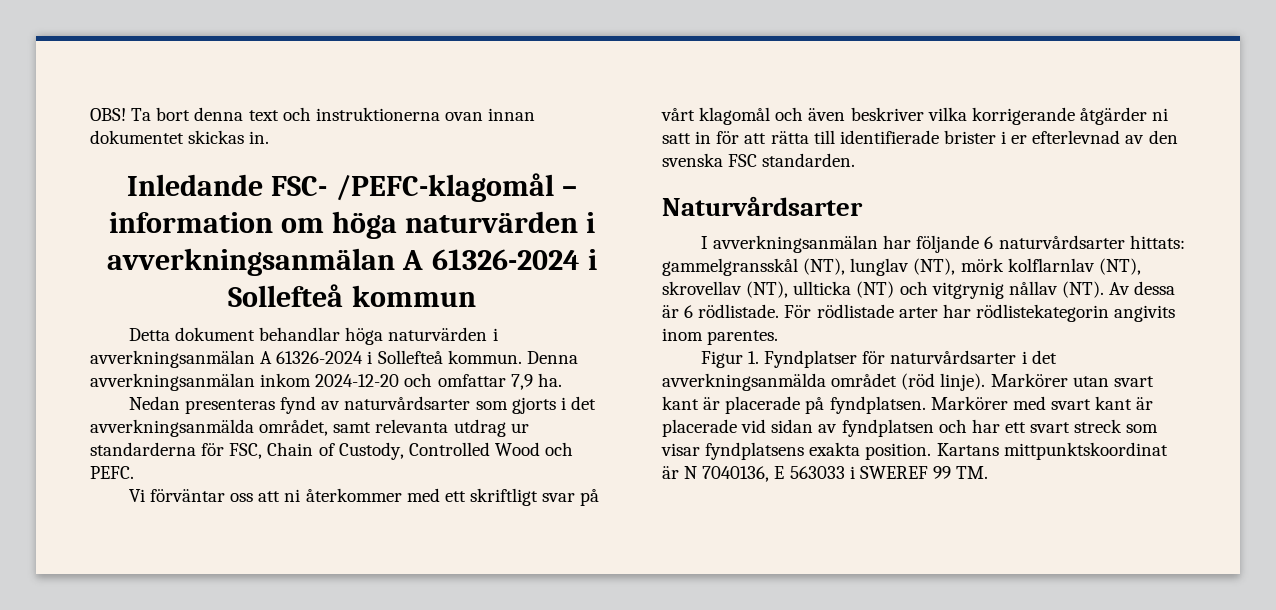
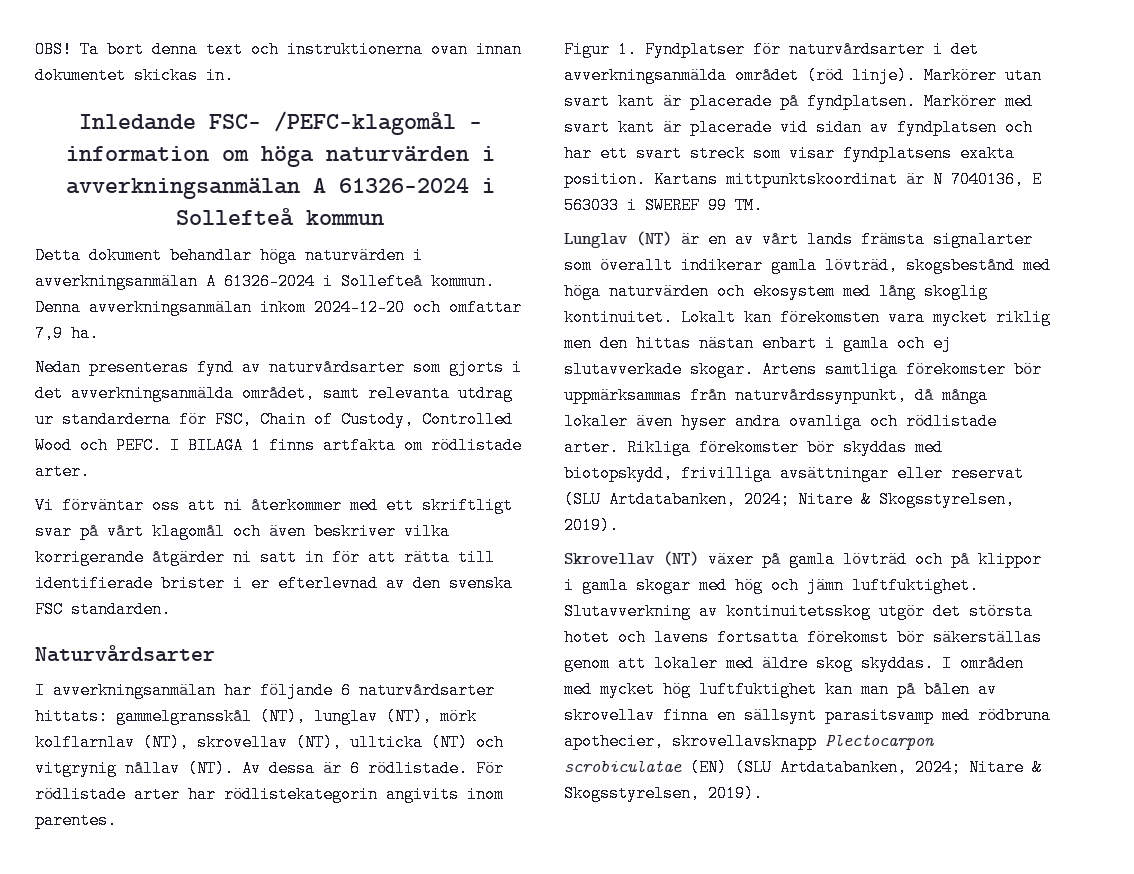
(134, 472) none -> [170,437,522,454] [35,463,90,480] I BILAGA 1 finns artfakta om rödlistade arter.
(989, 472) none -> [564,231,1033,248] [564,257,1051,274] [564,283,988,300] [564,309,1051,326] [564,335,952,352] [564,361,1042,378] [564,387,988,404] [564,413,997,430] [564,439,943,456] [564,465,1024,482] [564,491,1015,508] [564,517,619,534] [564,551,1042,568] [564,577,979,594] [564,603,1033,620] [564,629,1042,646] [564,655,1024,672] [564,681,997,698] [564,707,1051,724] [564,733,934,750] [564,759,1042,776] [564,785,763,802] // Lunglav (NT) är en av vårt lands främsta signalarter som överallt indikerar gamla lövträd, skogsbestånd med höga naturvärden och ekosystem med lång skoglig kontinuitet. Lokalt kan förekomsten vara mycket riklig men den hittas nästan enbart i gamla och ej slutavverkade skogar. Artens samtliga förekomster bör uppmärksammas från naturvårdssynpunkt, då många lokaler även hyser andra ovanliga och rödlistade arter. Rikliga förekomster bör skyddas med biotopskydd, frivilliga avsättningar eller reservat (SLU Artdatabanken, 2024; Nitare & Skogsstyrelsen, 2019). // Skrovellav (NT) växer på gamla lövträd och på klippor i gamla skogar med hög och jämn luftfuktighet. Slutavverkning av kontinuitetsskog utgör det största hotet och lavens fortsatta förekomst bör säkerställas genom att lokaler med äldre skog skyddas. I områden med mycket hög luftfuktighet kan man på bålen av skrovellav finna en sällsynt parasitsvamp med rödbruna apothecier, skrovellavsknapp Plectocarpon scrobiculatae (EN) (SLU Artdatabanken, 2024; Nitare & Skogsstyrelsen, 2019).

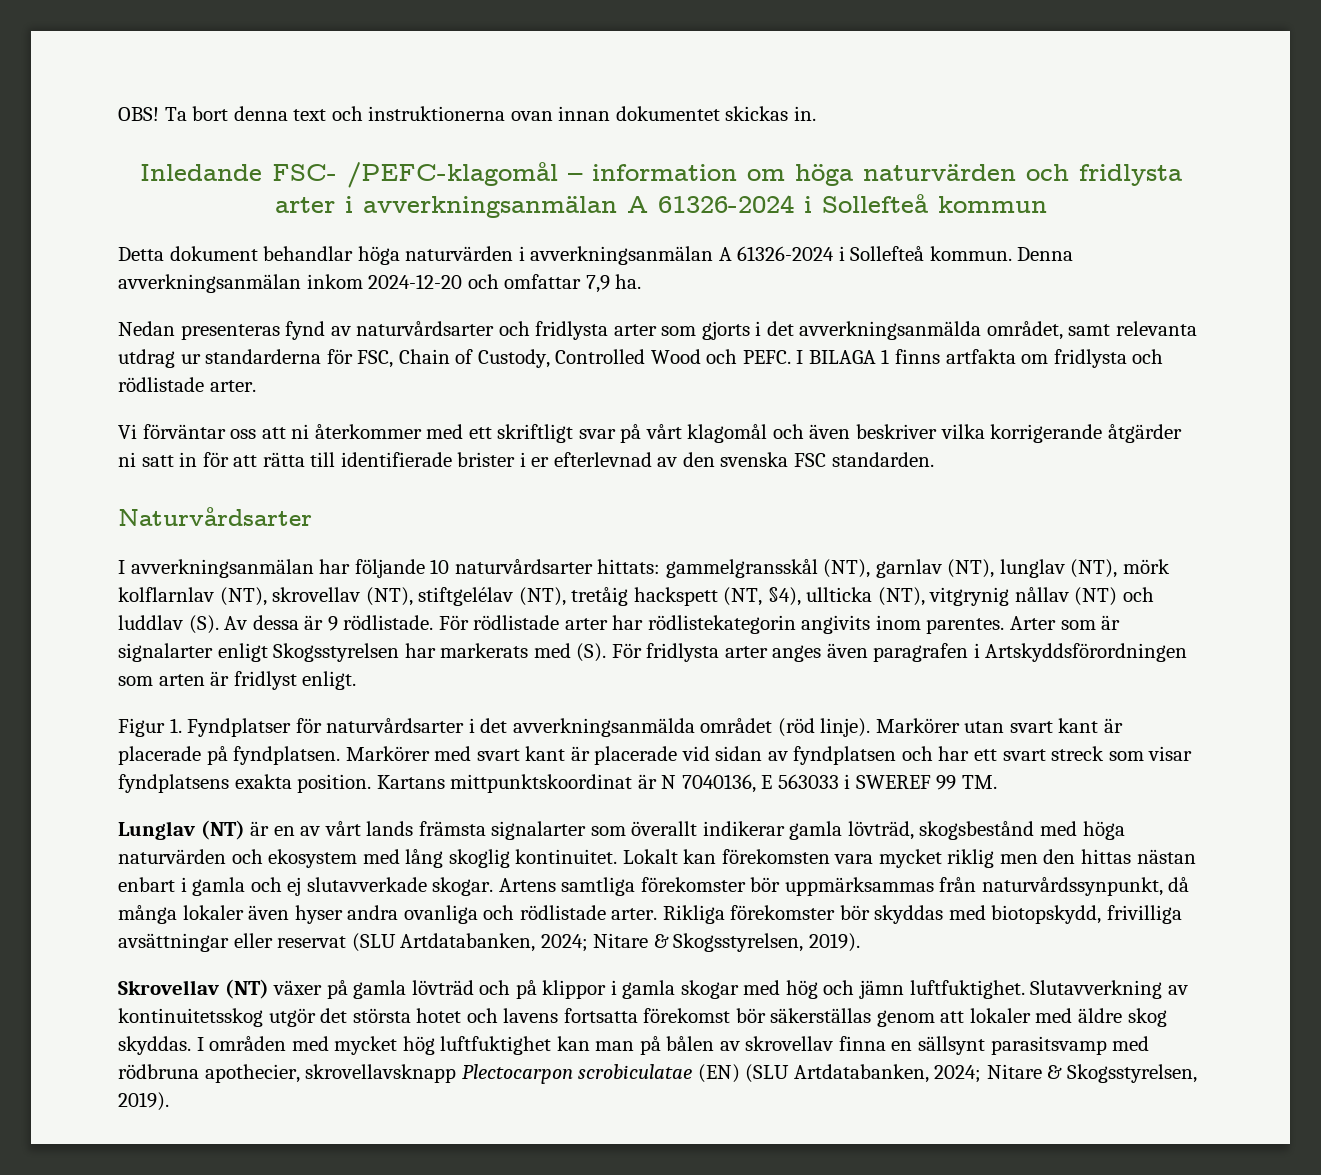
(469, 154) none -> [1025,164,1182,186] [274,197,335,213] och fridlysta arter
(405, 367) none -> [498,321,657,340] och fridlysta arter
(423, 445) none -> [1053,349,1164,368] fridlysta och
[341,682,351,699] 6 -> [430,559,450,574] 10
(306, 716) none -> [875,559,995,578] garnlav (NT),
[350,734,504,751] [35,760,234,777] ullticka (NT) och vitgrynig nållav (NT). -> [418,587,1155,606] [118,615,219,634] stiftgelélav (NT), tretåig hackspett (NT, §4), ullticka (NT), vitgrynig nållav (NT) och luddlav (S).
[350,760,360,777] 6 -> [327,616,338,631] 9
(117, 820) none -> [1010,615,1121,630] [118,643,1188,662] [118,671,357,690] Arter som är signalarter enligt Skogsstyrelsen har markerats med (S). För fridlysta arter anges även paragrafen i Artskyddsförordningen som arten är fridlyst enligt.

